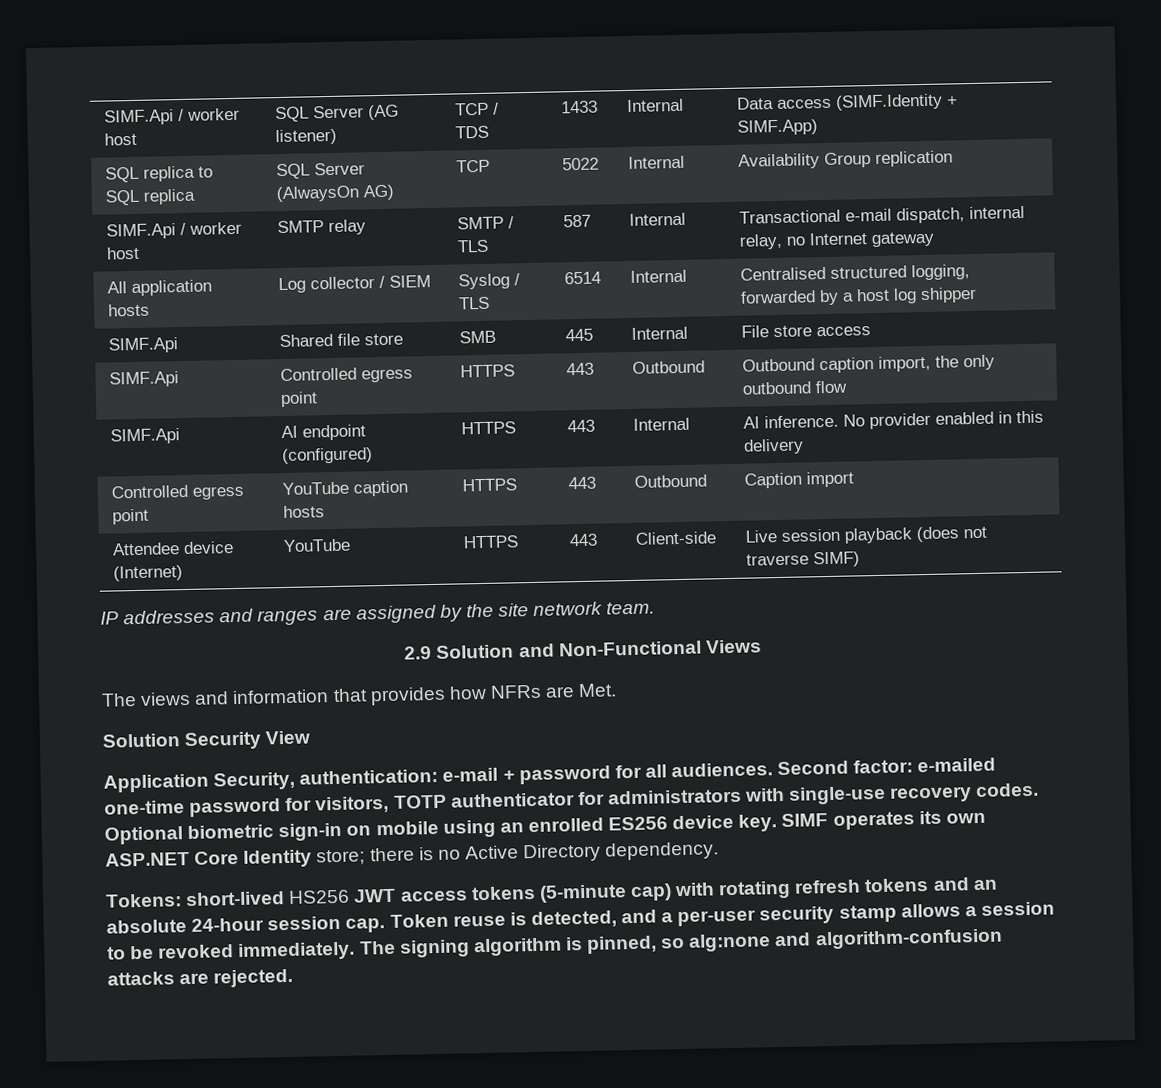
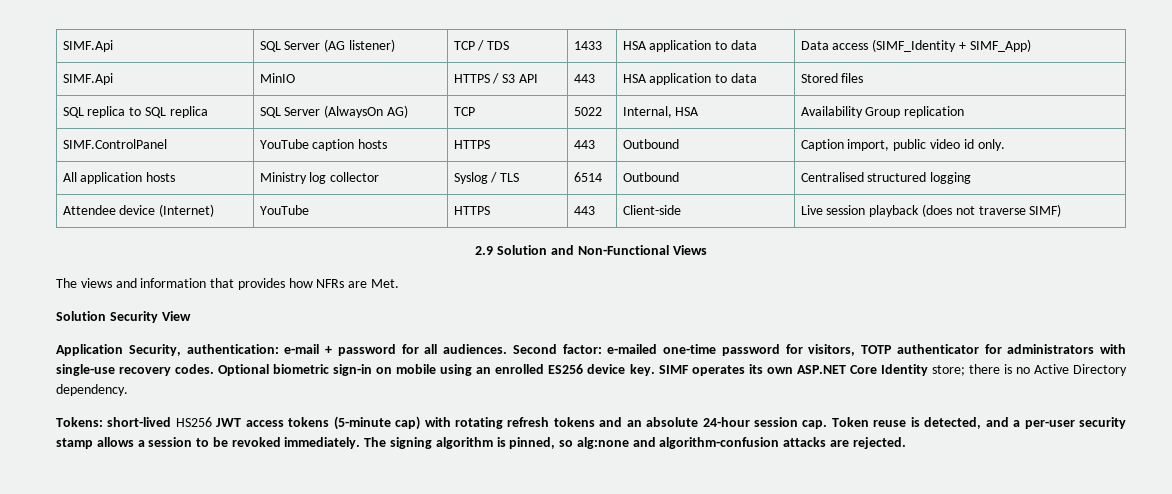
[104,107,241,126] [104,132,138,146] SIMF.Api / worker host -> [62,40,113,52] SIMF.Api
[627,98,685,112] [736,93,959,111] [737,119,819,136] Internal | Data access (SIMF.Identity + SIMF.App) -> [622,40,758,52] [800,39,1031,52] [62,73,113,85] [259,73,295,83] [453,73,539,84] [573,74,595,83] [622,73,758,85] [800,73,864,83] HSA application to data | Data access (SIMF_Identity + SIMF_App) // SIMF.Api | MinIO | HTTPS / S3 API | 443 | HSA application to data | Stored files
[628,155,686,169] Internal -> [622,106,700,118] Internal, HSA
[106,221,243,240] [106,246,141,260] [277,219,367,236] [457,216,515,230] [457,239,490,253] [563,214,592,228] [629,212,687,226] [739,205,1026,224] [739,231,936,250] [107,279,213,297] [108,303,151,317] [278,274,432,294] [458,273,521,290] [458,296,491,310] [564,271,602,285] [630,269,688,283] [740,264,971,281] [740,286,978,306] [108,337,180,354] [279,333,404,348] [459,330,497,344] [565,328,594,342] [631,326,689,340] [741,325,872,338] [109,371,180,388] [280,367,414,383] [280,391,319,408] [460,364,516,378] [566,362,595,376] [632,360,706,374] [742,354,996,374] [742,380,848,395] [110,428,181,445] [281,424,367,441] [282,447,374,465] [461,421,517,435] [567,419,596,433] [633,417,691,431] [743,410,1045,430] [743,438,805,455] [111,484,246,500] [112,508,150,525] SIMF.Api / worker host | SMTP relay | SMTP / TLS | 587 | Internal | Transactional e-mail dispatch, internal relay, no Internet gateway // All application hosts | Log collector / SIEM | Syslog / TLS | 6514 | Internal | Centralised structured logging, forwarded by a host log shipper // SIMF.Api | Shared file store | SMB | 445 | Internal | File store access // SIMF.Api | Controlled egress point | HTTPS | 443 | Outbound | Outbound caption import, the only outbound flow // SIMF.Api | AI endpoint (configured) | HTTPS | 443 | Internal | AI inference. No provider enabled in this delivery // Controlled egress point -> [62,139,167,149] SIMF.ControlPanel
[806,471,855,488] import -> [847,139,1005,151] [62,172,176,184] [259,172,380,184] [453,172,520,184] [573,172,602,182] [622,172,679,182] [800,172,972,184] import, public video id only. // All application hosts | Ministry log collector | Syslog / TLS | 6514 | Outbound | Centralised structured logging
[100,601,656,626] // IP addresses and ranges are assigned by the site network team. -> (1062, 210) none

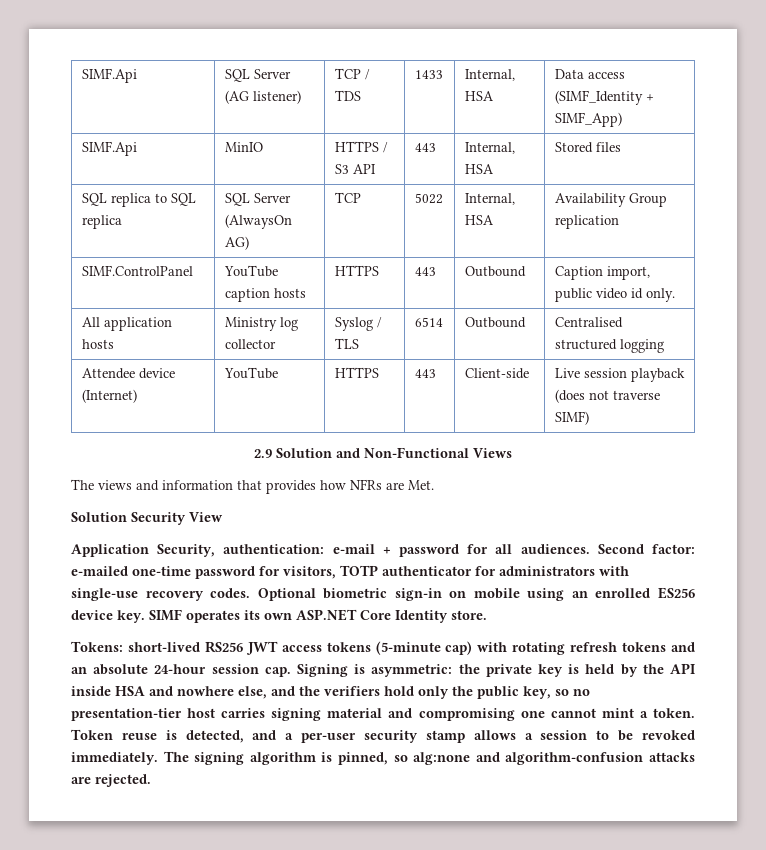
[622,40,758,52] HSA application to data -> [464,69,515,81] [464,91,494,101] Internal, HSA
[622,73,758,85] HSA application to data -> [464,142,515,154] [464,164,494,174] Internal, HSA
[931,364,1128,376] [56,384,128,396] store; there is no Active Directory dependency. -> [451,610,487,620] store.
[175,417,212,427] HS256 -> [204,641,243,653] RS256
(828, 424) none -> [297,663,697,677] [71,686,590,699] [71,708,695,721] Signing is asymmetric: the private key is held by the API inside HSA and nowhere else, and the verifiers hold only the public key, so no presentation-tier host carries signing material and compromising one cannot mint a token.

